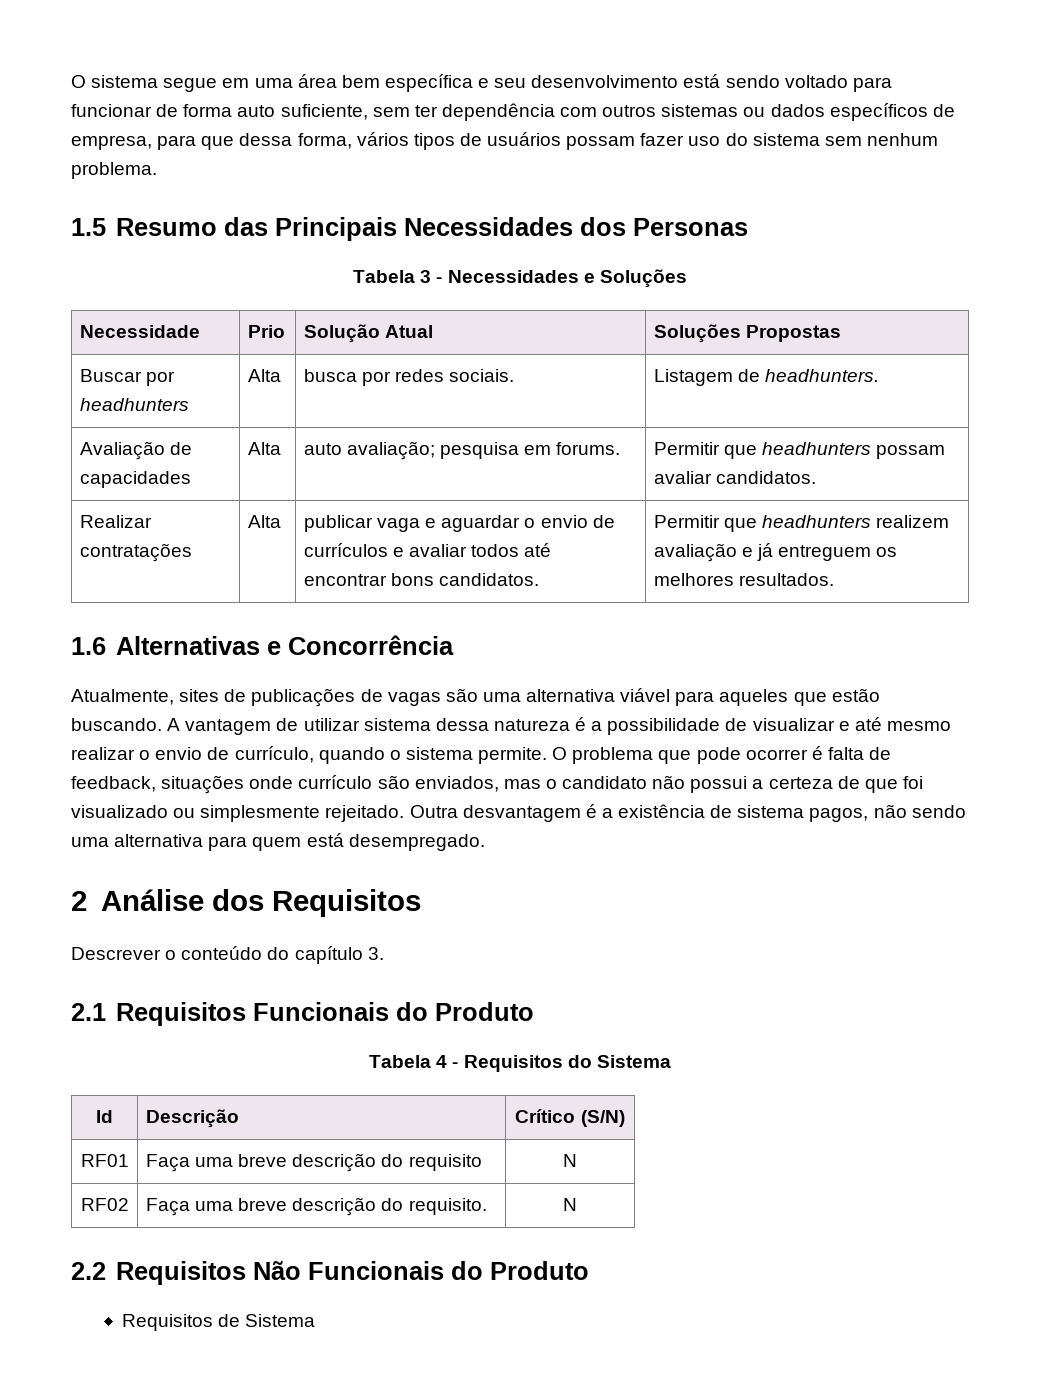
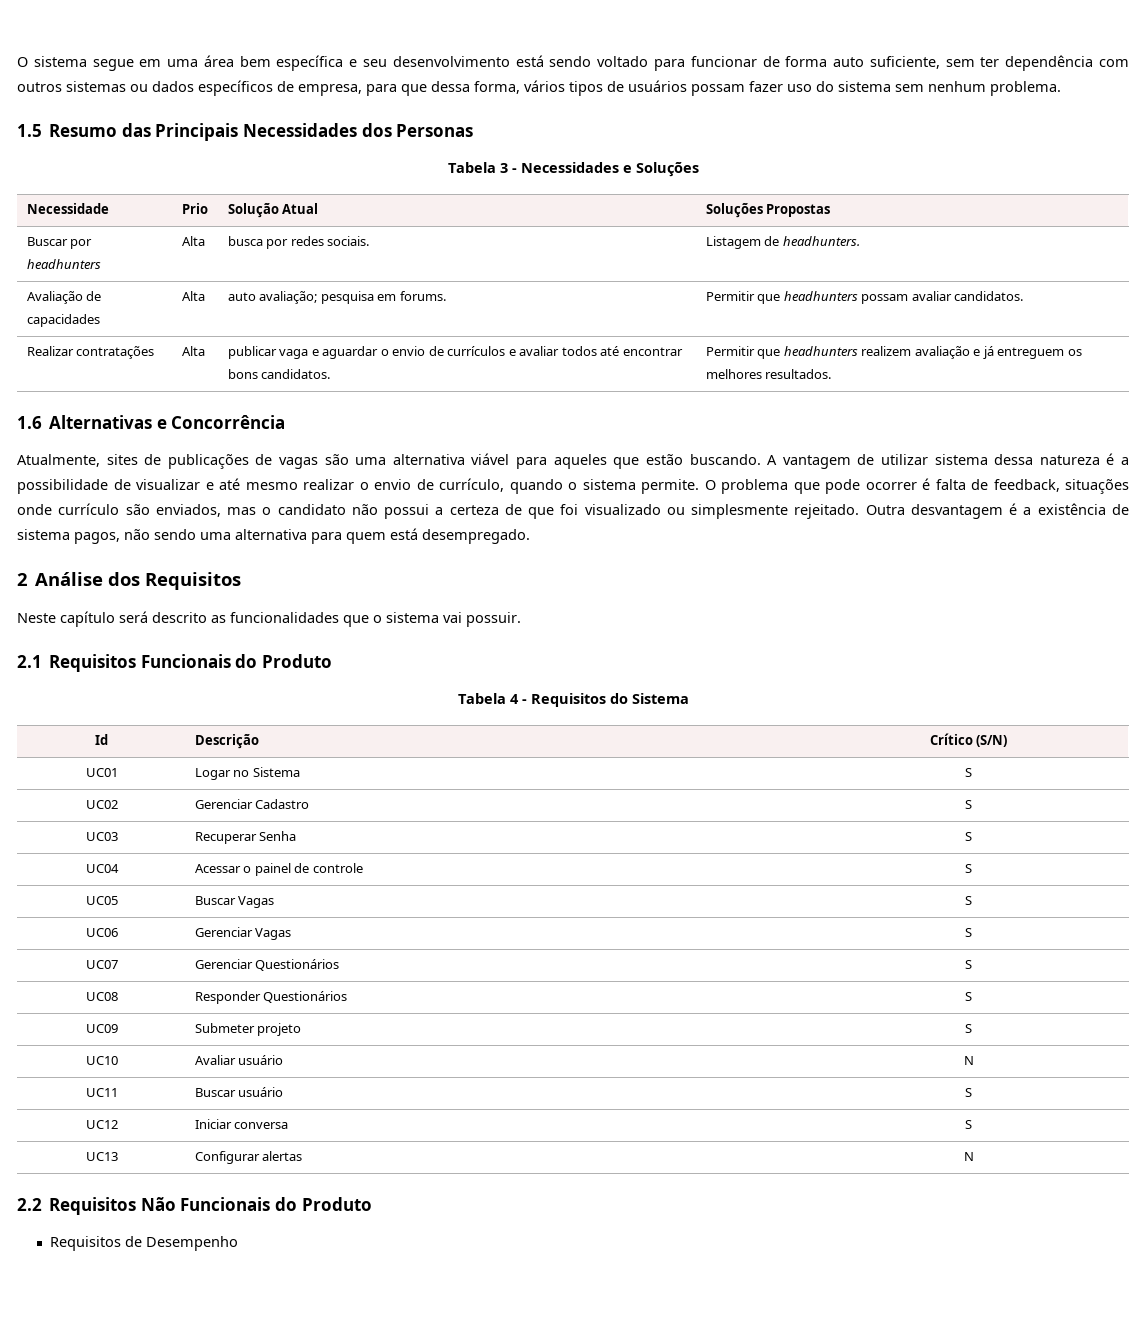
[71,946,384,964] Descrever o conteúdo do capítulo 3. -> [17,611,521,627] Neste capítulo será descrito as funcionalidades que o sistema vai possuir.
[80,1154,129,1167] [145,1153,482,1172] [563,1154,577,1167] [80,1198,129,1211] [145,1197,487,1216] RF01 | Faça uma breve descrição do requisito | N // RF02 | Faça uma breve descrição do requisito. -> [85,768,118,777] [194,767,300,780] [965,768,972,777] [85,800,118,809] [194,799,310,809] [965,800,972,809] [85,832,118,841] [194,831,297,844] [965,832,972,841] [85,864,119,873] [194,863,363,876] [965,864,972,873] [85,896,118,905] [194,896,275,908] [965,896,972,905] [85,928,118,937] [194,927,292,940] [965,928,972,937] [85,960,118,969] [194,959,340,971] [965,960,972,969] [85,992,118,1001] [194,991,348,1004] [965,992,972,1001] [85,1024,118,1033] [194,1023,302,1036] [965,1024,972,1033] [85,1056,118,1065] [194,1055,284,1065] [963,1056,974,1065] [85,1088,118,1097] [194,1087,284,1097] [965,1088,972,1097] [85,1120,118,1129] [194,1119,289,1129] [965,1120,972,1129] [85,1152,118,1161] [194,1151,303,1164] UC01 | Logar no Sistema | S // UC02 | Gerenciar Cadastro | S // UC03 | Recuperar Senha | S // UC04 | Acessar o painel de controle | S // UC05 | Buscar Vagas | S // UC06 | Gerenciar Vagas | S // UC07 | Gerenciar Questionários | S // UC08 | Responder Questionários | S // UC09 | Submeter projeto | S // UC10 | Avaliar usuário | N // UC11 | Buscar usuário | S // UC12 | Iniciar conversa | S // UC13 | Configurar alertas
[245,1314,316,1327] Sistema -> [146,1236,239,1251] Desempenho

